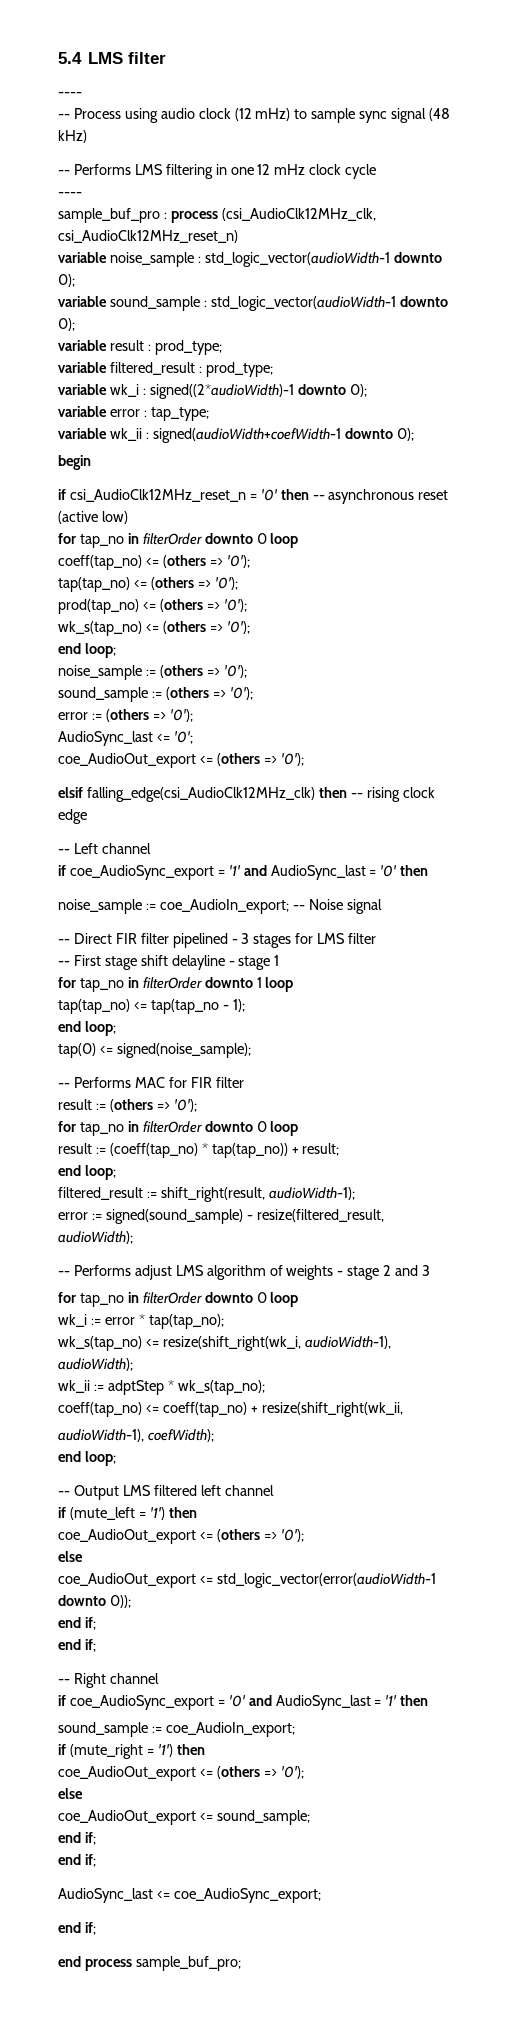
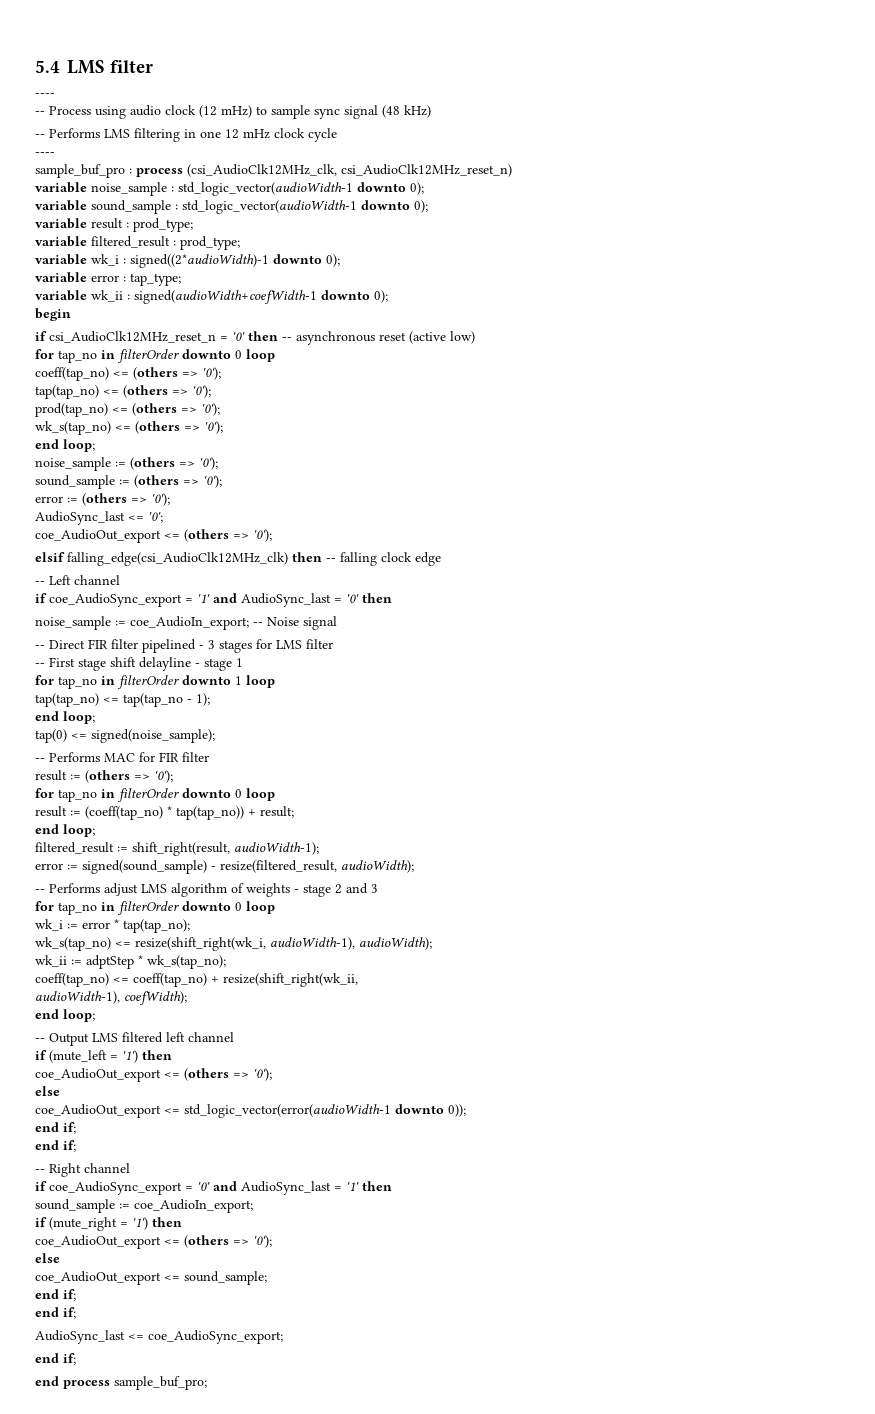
[366,787,400,802] rising -> [340,552,377,566] falling

